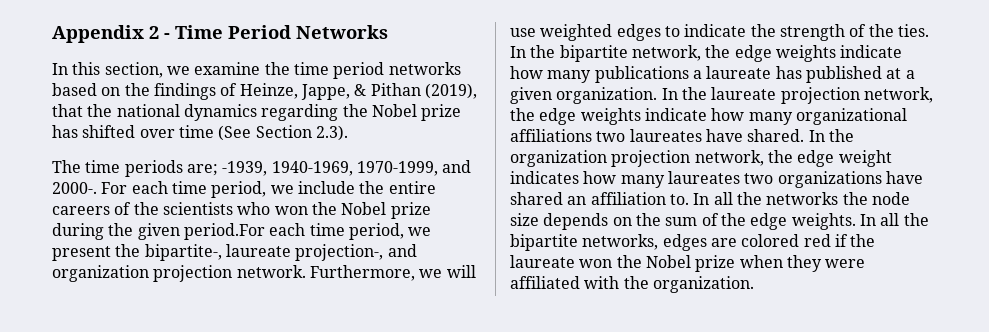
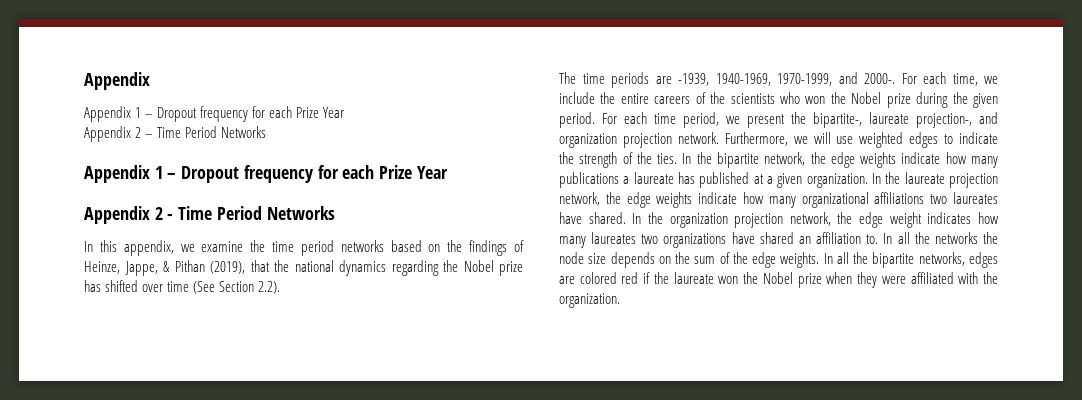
[52,25,144,43] Appendix -> [84,72,150,90] [84,106,345,122] [84,126,267,142] [84,165,448,183] [84,206,150,224] Appendix // Appendix 1 – Dropout frequency for each Prize Year // Appendix 2 – Time Period Networks // Appendix 1 – Dropout frequency for each Prize Year // Appendix
[104,62,163,78] section, -> [123,240,174,256] appendix,
[315,125,348,141] 2.3). -> [258,281,281,294] 2.2).
[186,164,218,176] are; -> [655,76,672,84] are
[171,181,267,198] time period, -> [952,73,978,86] time,
[183,223,265,240] period.For -> [559,112,617,128] period. For

